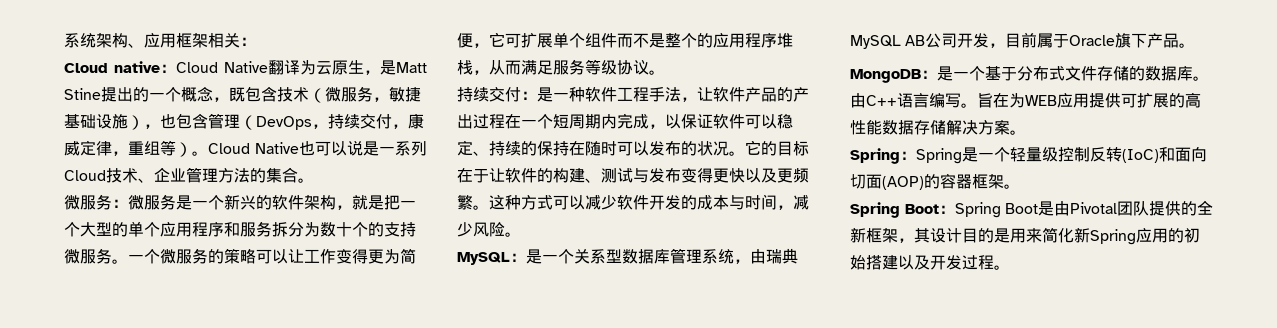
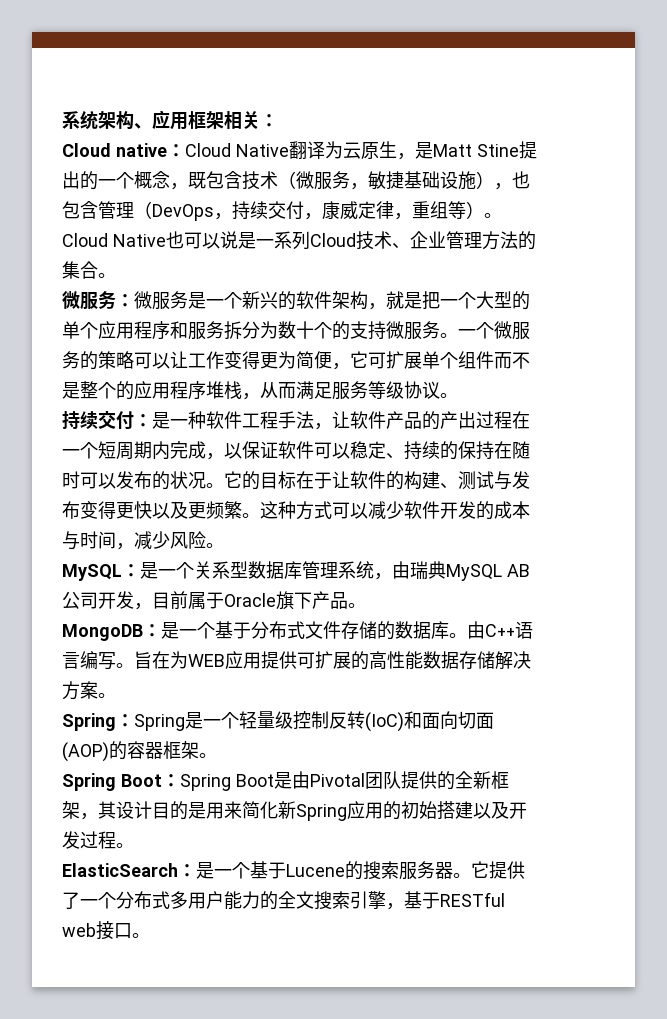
(1010, 267) none -> [62,861,525,880] [62,891,505,910] [62,921,150,940] // ElasticSearch：是一个基于Lucene的搜索服务器。它提供了一个分布式多用户能力的全文搜索引擎，基于RESTful web接口。

